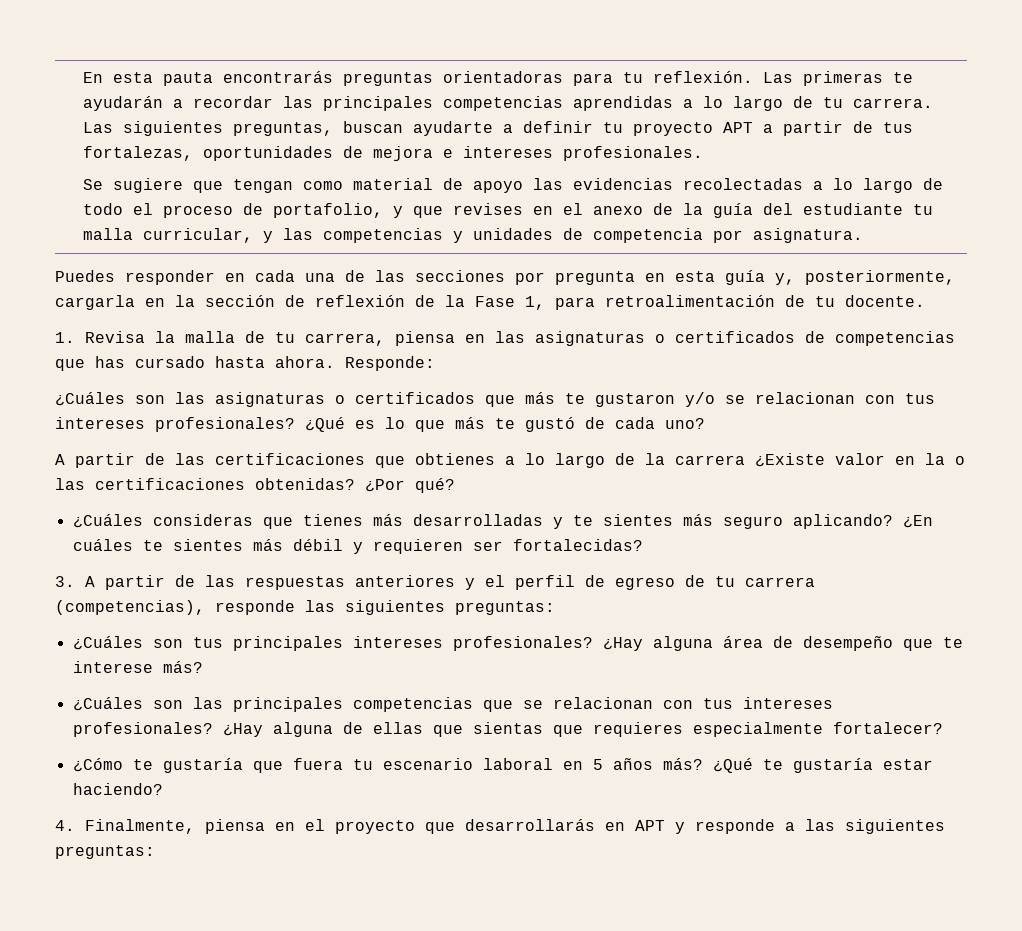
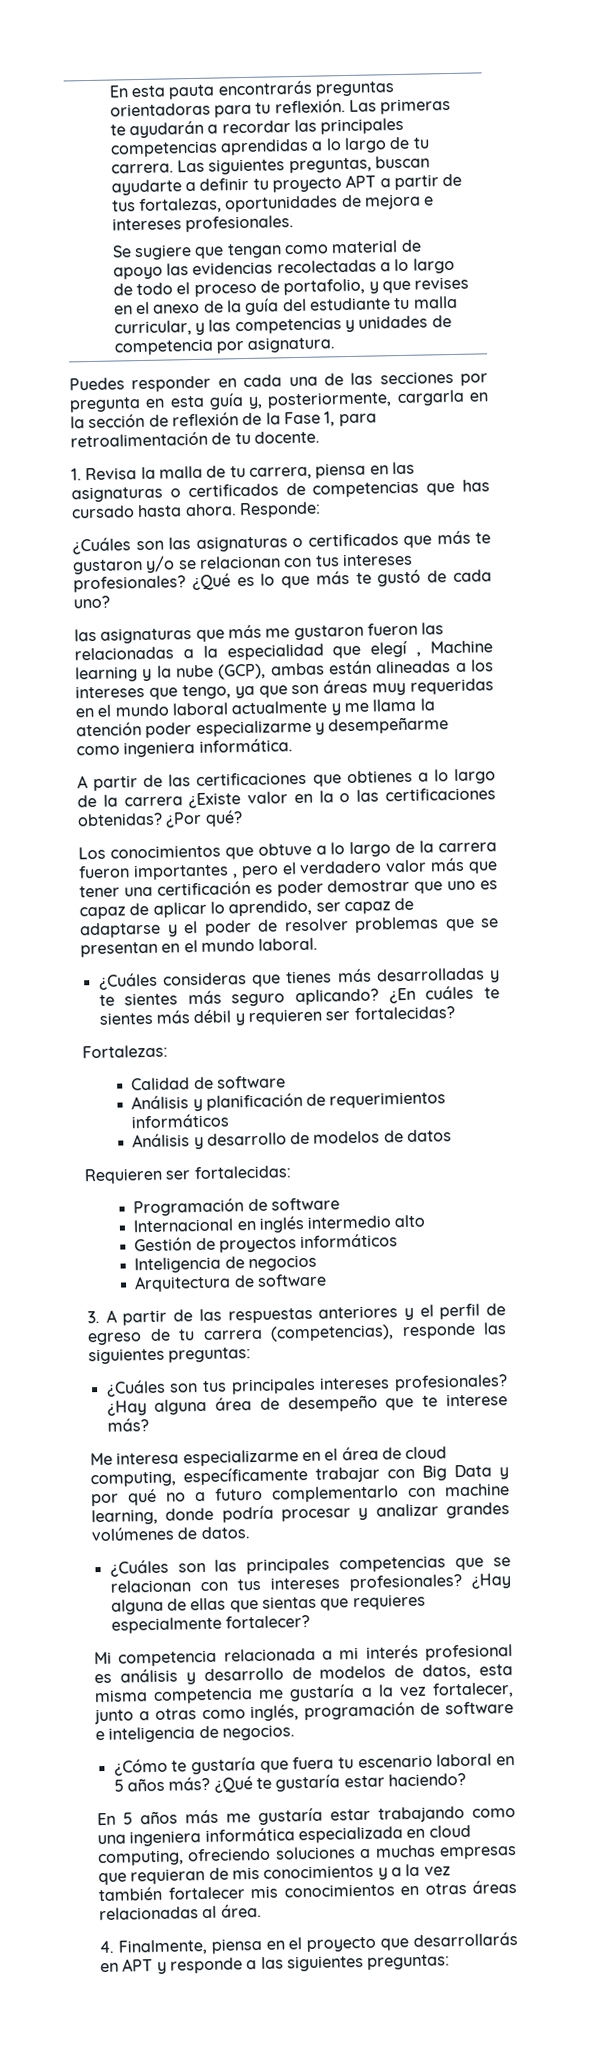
(705, 423) none -> [74,622,445,644] [74,640,493,661] [75,659,494,683] [75,678,494,700] [75,698,435,718] [76,716,450,739] [76,738,293,758] // las asignaturas que más me gustaron fueron las relacionadas a la especialidad que elegí , Machine learning y la nube (GCP), ambas están alineadas a los intereses que tengo, ya que son áreas muy requeridas en el mundo laboral actualmente y me llama la atención poder especializarme y desempeñarme como ingeniera informática.
(455, 485) none -> [78,840,498,860] [78,857,498,881] [79,878,498,898] [79,897,415,920] [80,916,499,939] [80,937,319,958] // Los conocimientos que obtuve a lo largo de la carrera fueron importantes , pero el verdadero valor más que tener una certificación es poder demostrar que uno es capaz de aplicar lo aprendido, ser capaz de adaptarse y el poder de resolver problemas que se presentan en el mundo laboral.
(643, 545) none -> [82,1044,168,1059] [131,1075,286,1091] [131,1091,447,1112] [131,1113,230,1129] [132,1129,453,1150] [84,1165,291,1185] [133,1197,340,1217] [133,1214,426,1233] [134,1233,399,1253] [134,1254,317,1274] [134,1273,327,1293] // Fortalezas: // Calidad de software // Análisis y planificación de requerimientos informáticos // Análisis y desarrollo de modelos de datos // Requieren ser fortalecidas: // Programación de software // Internacional en inglés intermedio alto // Gestión de proyectos informáticos // Inteligencia de negocios // Arquitectura de software
(203, 667) none -> [90,1446,448,1467] [90,1464,509,1488] [91,1483,510,1507] [91,1502,510,1526] [91,1526,250,1542] // Me interesa especializarme en el área de cloud computing, específicamente trabajar con Big Data y por qué no a futuro complementarlo con machine learning, donde podría procesar y analizar grandes volúmenes de datos.
(943, 728) none -> [94,1644,513,1667] [94,1663,513,1685] [94,1682,515,1705] [94,1701,514,1725] [95,1724,295,1743] // Mi competencia relacionada a mi interés profesional es análisis y desarrollo de modelos de datos, esta misma competencia me gustaría a la vez fortalecer, junto a otras como inglés, programación de software e inteligencia de negocios.
(163, 789) none -> [97,1806,516,1826] [97,1824,471,1847] [98,1844,518,1867] [98,1863,451,1886] [98,1880,517,1902] [99,1903,262,1921] // En 5 años más me gustaría estar trabajando como una ingeniera informática especializada en cloud computing, ofreciendo soluciones a muchas empresas que requieran de mis conocimientos y a la vez también fortalecer mis conocimientos en otras áreas relacionadas al área.

